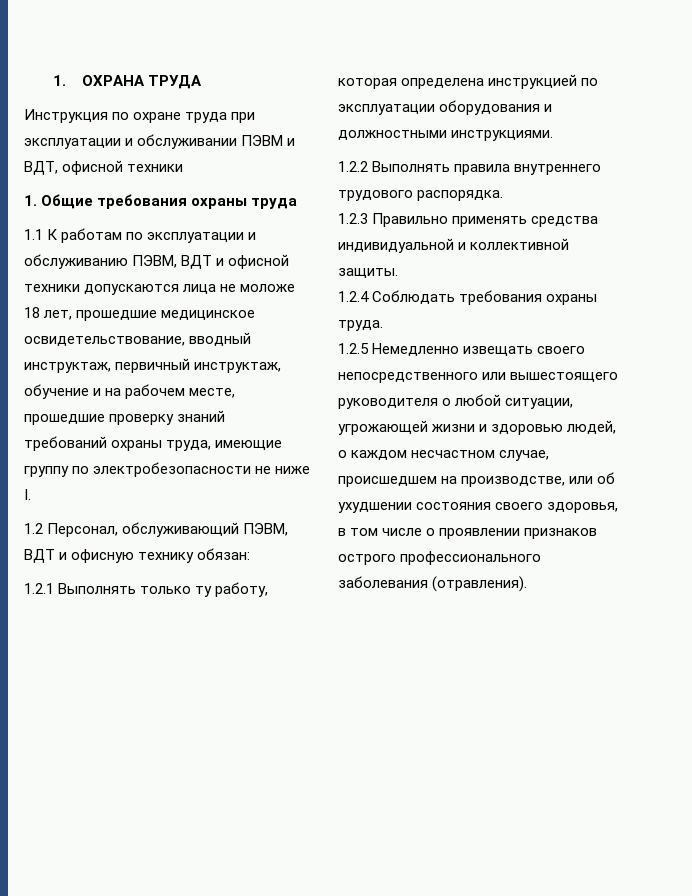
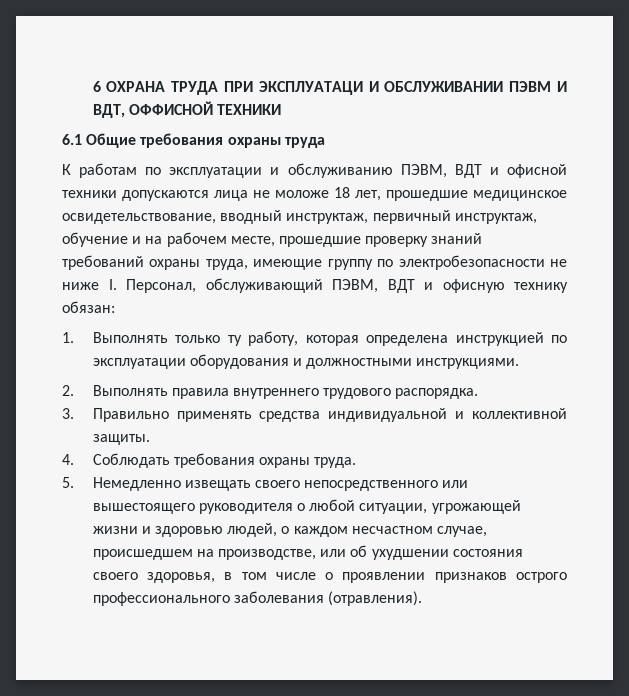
[53,75,67,86] 1. -> [92,81,101,92] 6
[24,109,256,123] [24,134,296,149] [24,160,184,175] [24,195,37,206] // Инструкция по охране труда при эксплуатации и обслуживании ПЭВМ и ВДТ, офисной техники // 1. -> [224,81,568,95] [92,101,282,118] [62,134,82,145] ПРИ ЭКСПЛУАТАЦИ И ОБСЛУЖИВАНИИ ПЭВМ И ВДТ, ОФФИСНОЙ ТЕХНИКИ // 6.1
[24,229,43,240] 1.1 -> (325, 142) none
[24,523,43,534] // 1.2 -> (117, 284) none
[24,583,54,594] 1.2.1 -> [62,332,74,343] 1.
[338,161,368,172] 1.2.2 -> [62,385,74,396] 2.
[338,213,368,224] 1.2.3 -> [62,408,74,419] 3.
[338,291,369,302] 1.2.4 -> [62,454,74,465] 4.
[338,343,369,354] 1.2.5 -> [62,477,74,488] 5.

